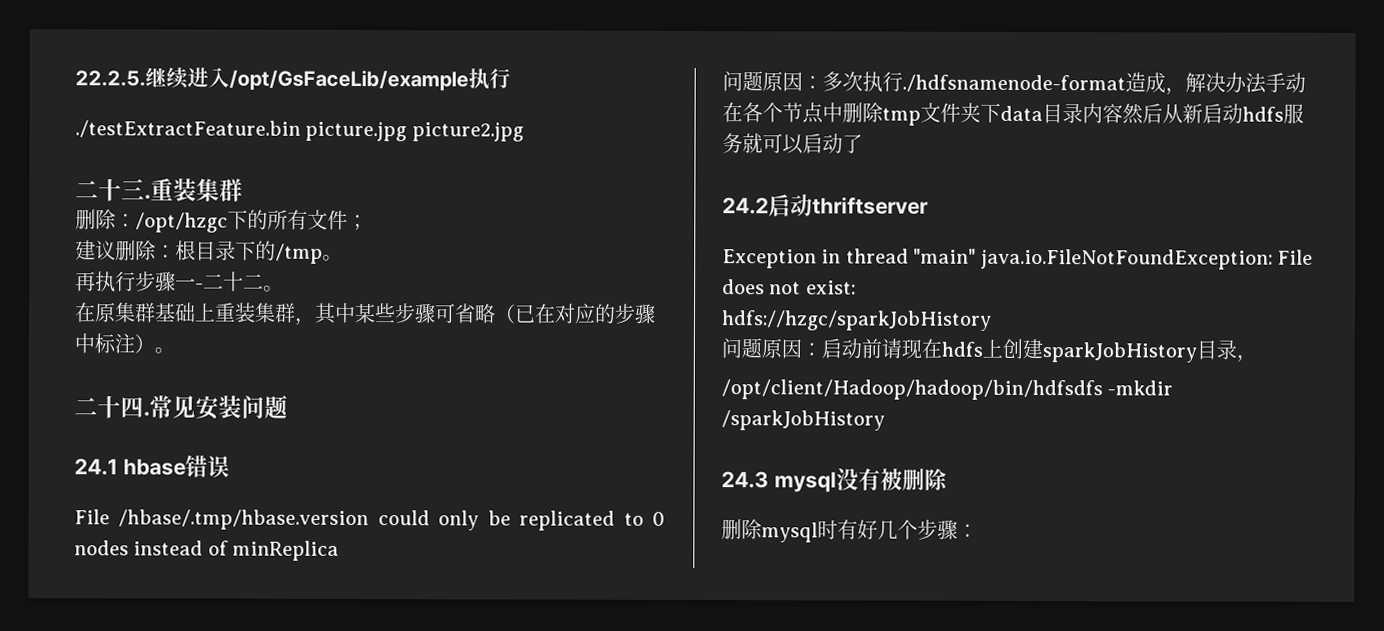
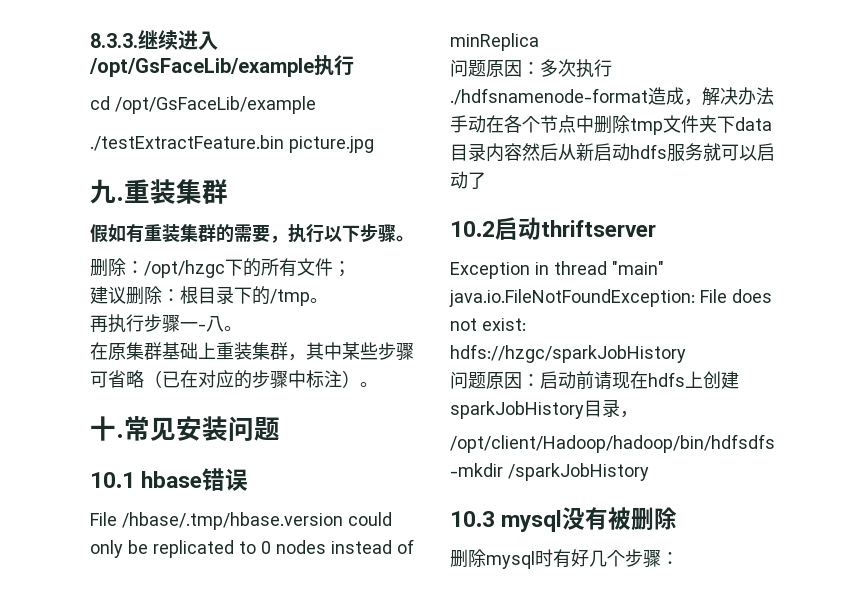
[75,70,146,87] 22.2.5. -> [90,33,138,48] 8.3.3.
(511, 78) none -> [90,96,316,114] // cd /opt/GsFaceLib/example
[411,122,524,142] [75,178,145,202] picture2.jpg // 二十三 -> [90,179,116,204] // 九
(243, 190) none -> [90,224,414,243] // 假如有重装集群的需要，执行以下步骤。
[203,271,264,292] 二十二 -> [206,316,224,332] 八
[74,395,144,419] 二十四 -> [90,416,116,441] 十
[74,458,118,476] 24.1 -> [90,472,135,488] 10.1
[722,197,769,215] 24.2 -> [450,221,495,237] 10.2
[721,471,769,489] 24.3 -> [450,511,495,527] 10.3

